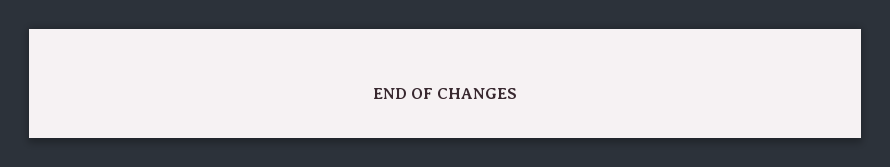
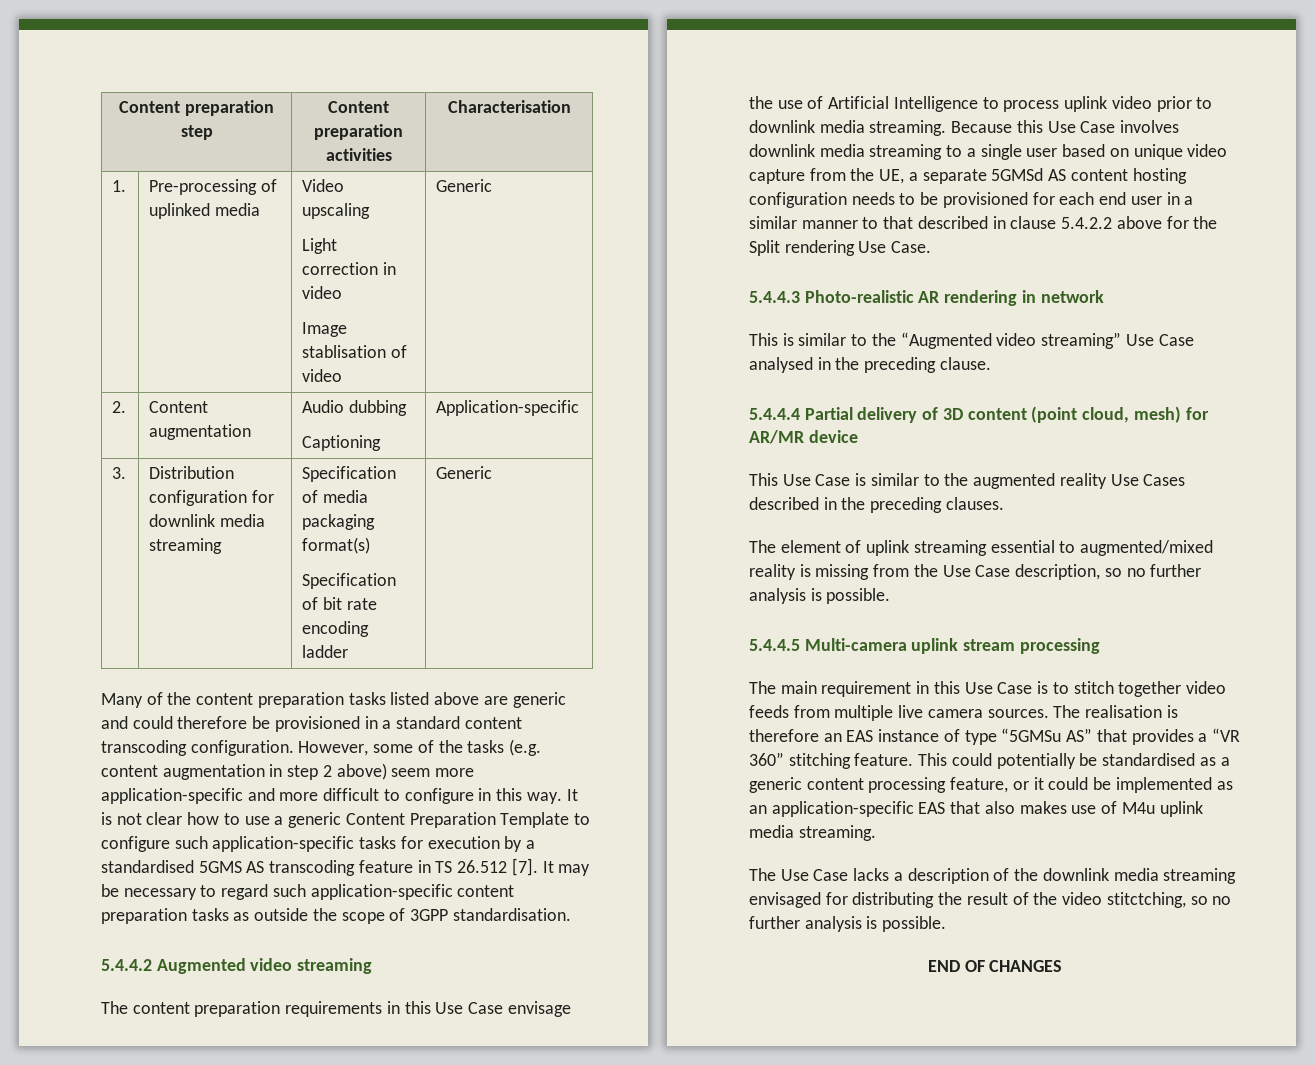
(372, 93) none -> [119,100,274,116] [180,125,213,140] [328,101,389,113] [314,124,403,140] [325,148,392,161] [447,100,571,113] [112,180,127,192] [149,179,278,195] [149,203,261,219] [302,179,345,192] [302,203,371,219] [302,238,338,254] [302,262,397,275] [302,286,343,299] [302,322,348,337] [302,345,408,358] [302,369,343,382] [436,179,493,192] [112,401,127,413] [149,401,209,413] [149,424,252,440] [302,400,408,416] [302,435,382,451] [436,400,580,416] [112,467,127,479] [149,466,235,479] [149,490,275,506] [149,514,266,527] [149,538,223,554] [302,466,397,482] [302,490,369,503] [302,514,376,530] [302,537,371,554] [302,573,397,589] [302,597,377,610] [302,621,370,637] [302,645,349,658] [436,466,493,479] [101,692,566,708] [101,716,522,732] [101,739,542,756] [101,763,475,780] [101,788,578,804] [101,812,590,828] [101,836,536,852] [101,858,591,876] [101,884,515,900] [101,908,571,924] [101,958,373,974] [101,1001,571,1017] [749,96,1213,112] [749,120,1180,136] [749,144,1228,160] [749,168,1187,184] [749,192,1194,208] [749,216,1218,229] [749,240,932,256] [749,290,1104,306] [749,332,1194,349] [749,357,991,373] [749,406,1209,423] [749,430,858,444] [749,473,1186,489] [749,497,1004,513] [749,540,1214,556] [749,564,1202,580] [749,588,891,604] [749,638,1100,654] [749,681,1226,697] [749,705,1178,721] [749,728,1240,745] [749,752,1230,769] [749,777,1233,793] [749,801,1203,817] [749,825,876,841] [749,868,1237,884] [749,892,1232,908] [749,916,947,932] Content preparation step | Content preparation activities | Characterisation // 1. | Pre-processing of uplinked media | Video upscaling // Light correction in video // Image stablisation of video | Generic // 2. | Content augmentation | Audio dubbing // Captioning | Application-specific // 3. | Distribution configuration for downlink media streaming | Specification of media packaging format(s) // Specification of bit rate encoding ladder | Generic // Many of the content preparation tasks listed above are generic and could therefore be provisioned in a standard content transcoding configuration. However, some of the tasks (e.g. content augmentation in step 2 above) seem more application-specific and more difficult to configure in this way. It is not clear how to use a generic Content Preparation Template to configure such application-specific tasks for execution by a standardised 5GMS AS transcoding feature in TS 26.512 [7]. It may be necessary to regard such application-specific content preparation tasks as outside the scope of 3GPP standardisation. // 5.4.4.2 Augmented video streaming // The content preparation requirements in this Use Case envisage the use of Artificial Intelligence to process uplink video prior to downlink media streaming. Because this Use Case involves downlink media streaming to a single user based on unique video capture from the UE, a separate 5GMSd AS content hosting configuration needs to be provisioned for each end user in a similar manner to that described in clause 5.4.2.2 above for the Split rendering Use Case. // 5.4.4.3 Photo-realistic AR rendering in network // This is similar to the “Augmented video streaming” Use Case analysed in the preceding clause. // 5.4.4.4 Partial delivery of 3D content (point cloud, mesh) for AR/MR device // This Use Case is similar to the augmented reality Use Cases described in the preceding clauses. // The element of uplink streaming essential to augmented/mixed reality is missing from the Use Case description, so no further analysis is possible. // 5.4.4.5 Multi-camera uplink stream processing // The main requirement in this Use Case is to stitch together video feeds from multiple live camera sources. The realisation is therefore an EAS instance of type “5GMSu AS” that provides a “VR 360” stitching feature. This could potentially be standardised as a generic content processing feature, or it could be implemented as an application-specific EAS that also makes use of M4u uplink media streaming. // The Use Case lacks a description of the downlink media streaming envisaged for distributing the result of the video stitctching, so no further analysis is possible. //

